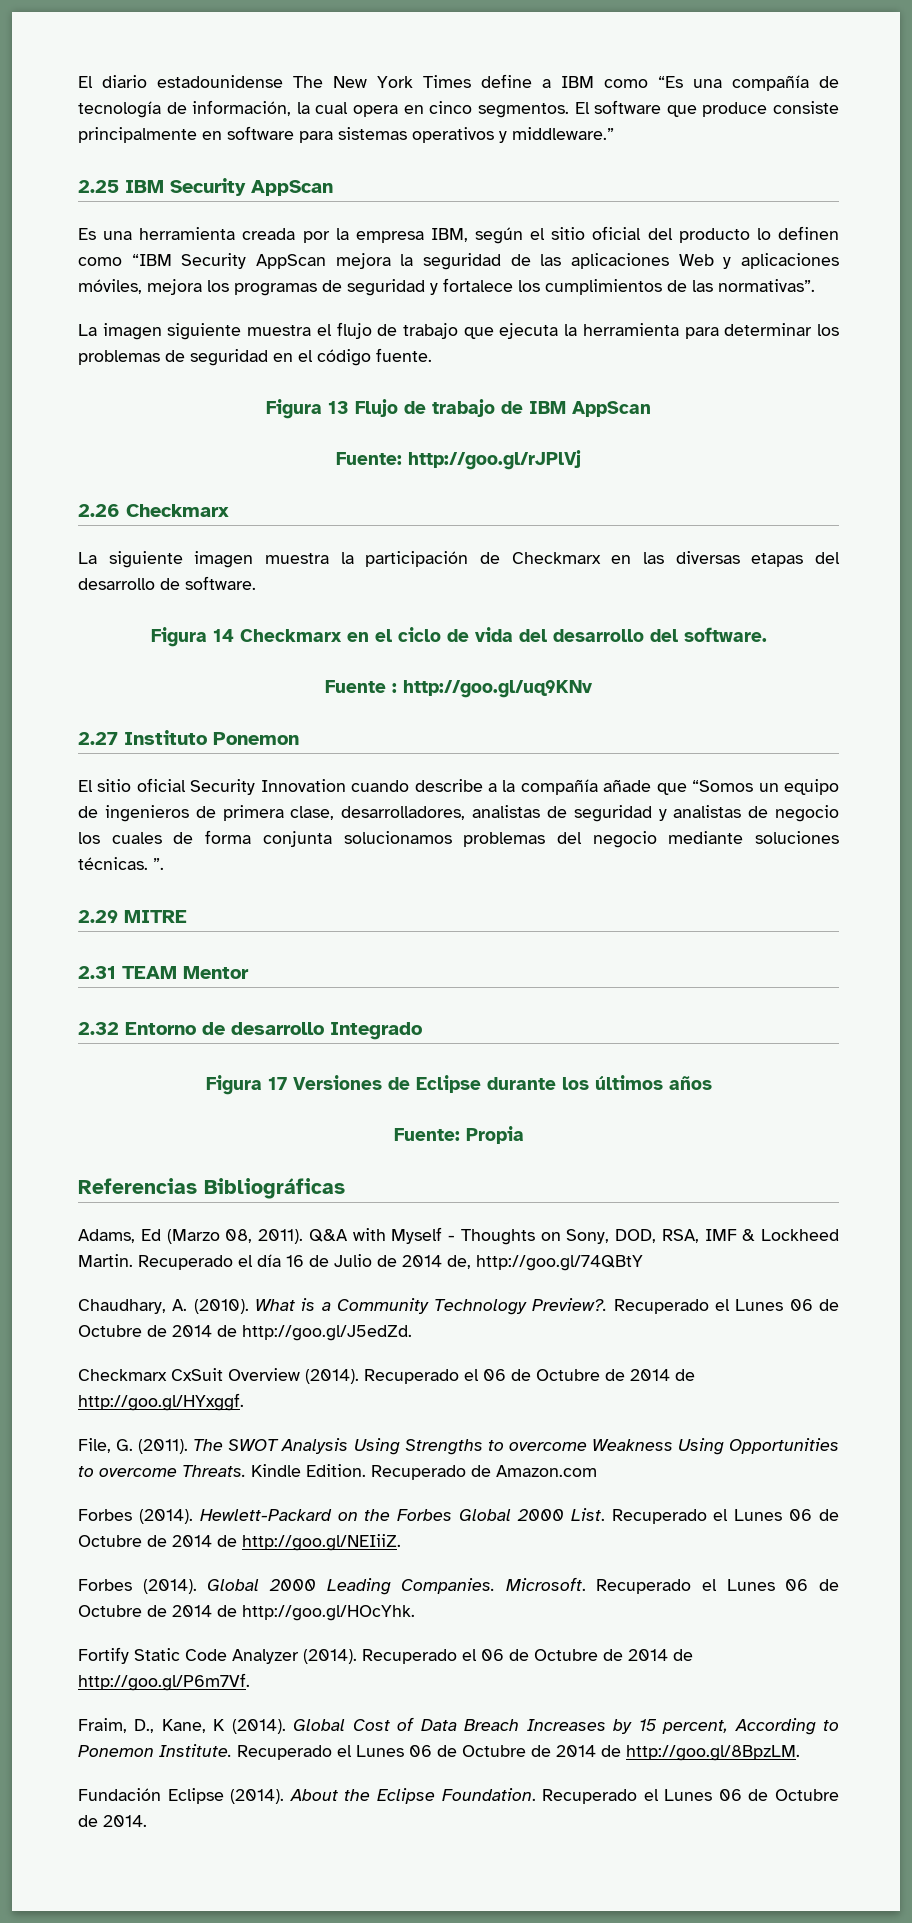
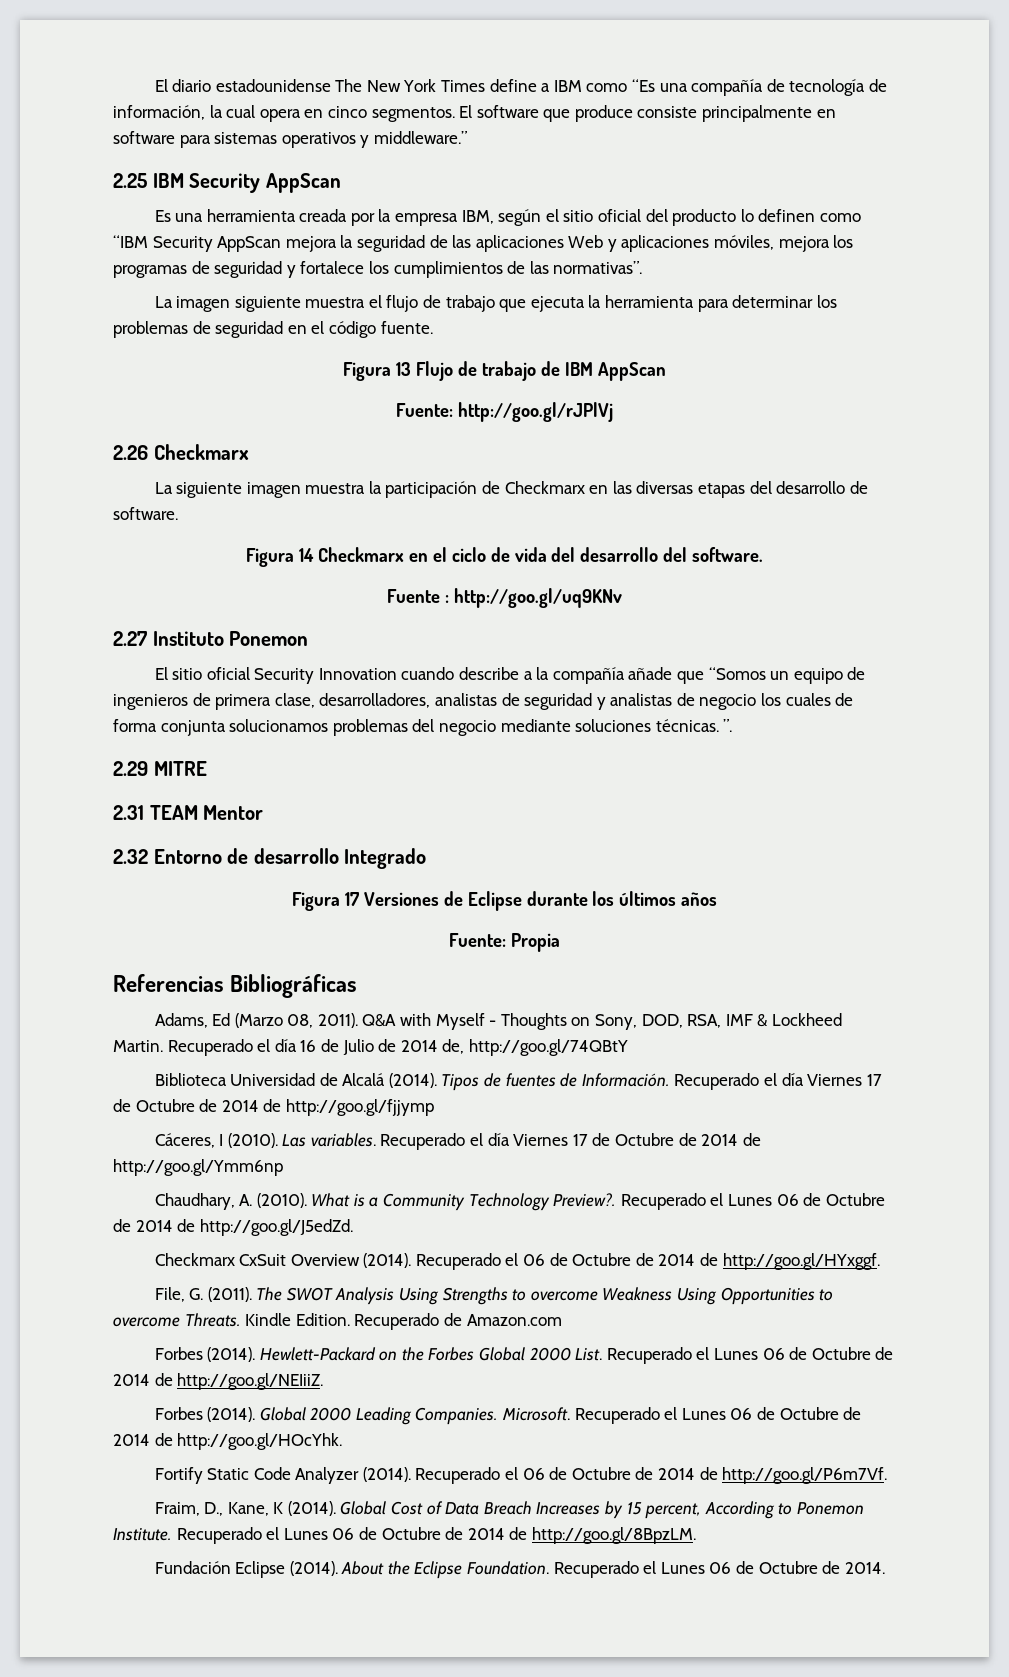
(643, 1263) none -> [154,1073,882,1091] [113,1099,434,1116] [154,1133,761,1150] [113,1159,283,1176] // Biblioteca Universidad de Alcalá (2014). Tipos de fuentes de Información. Recuperado el día Viernes 17 de Octubre de 2014 de http://goo.gl/fjjymp // Cáceres, I (2010). Las variables. Recuperado el día Viernes 17 de Octubre de 2014 de http://goo.gl/Ymm6np

